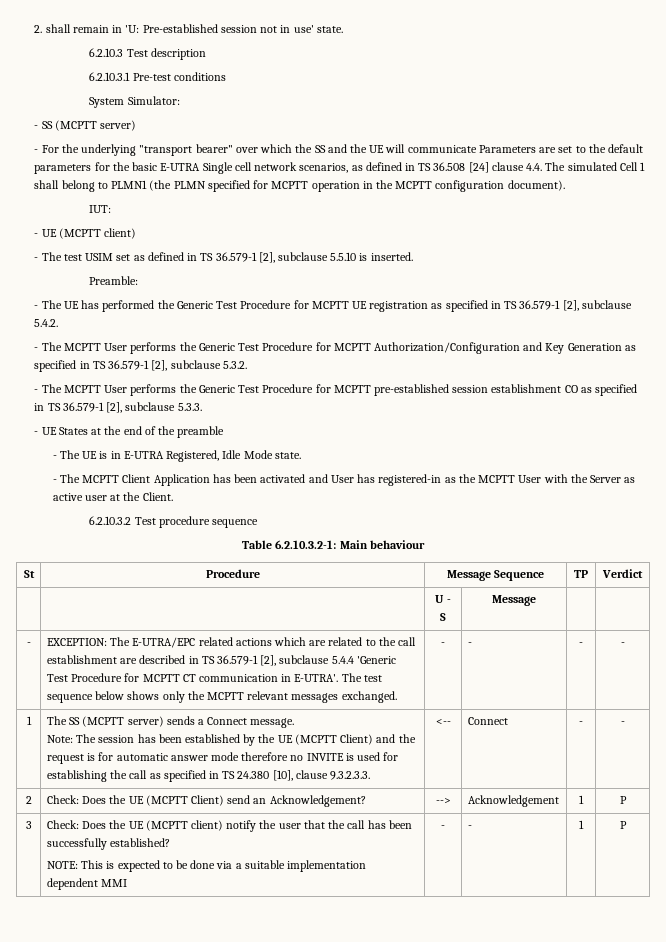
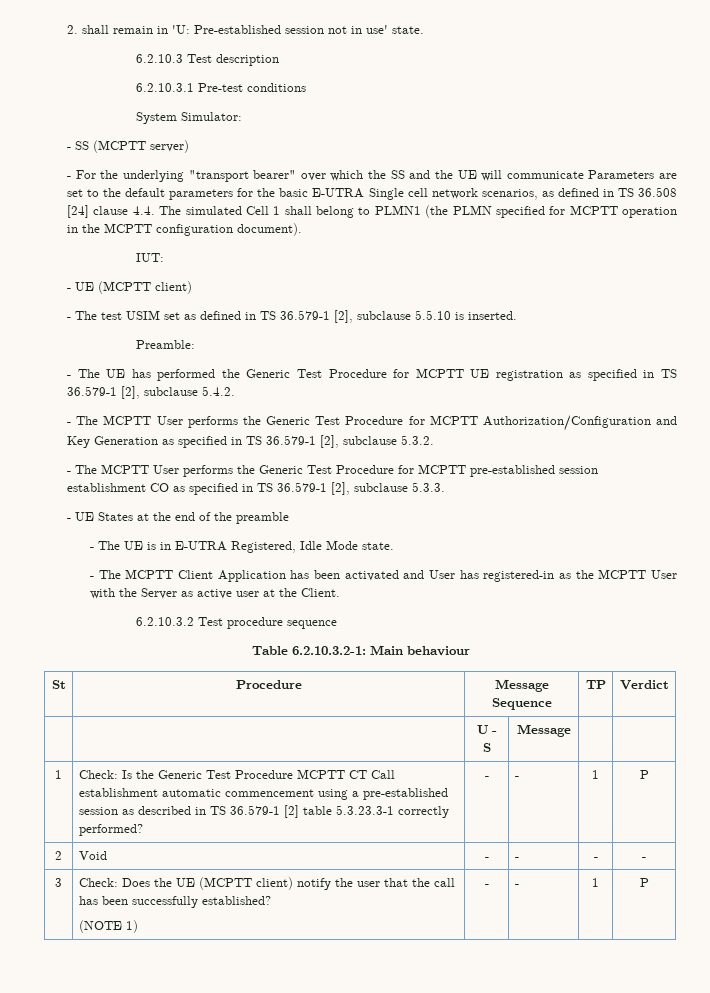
[26,642,31,646] [46,637,417,648] [46,655,396,666] [46,673,382,682] [46,691,397,703] [441,642,445,646] [467,642,472,646] [579,642,583,646] [620,642,625,646] [26,716,32,725] [46,716,295,728] [46,734,416,746] [46,752,399,764] [46,770,371,782] [435,719,451,725] [467,717,508,725] [579,721,583,725] [620,721,625,725] [25,796,32,804] [46,795,366,807] [435,798,451,804] [467,795,559,807] [579,795,584,804] [619,796,627,804] - | EXCEPTION: The E-UTRA/EPC related actions which are related to the call establishment are described in TS 36.579-1 [2], subclause 5.4.4 'Generic Test Procedure for MCPTT CT communication in E-UTRA'. The test sequence below shows only the MCPTT relevant messages exchanged. | - | - | - | - // 1 | The SS (MCPTT server) sends a Connect message. // Note: The session has been established by the UE (MCPTT Client) and the request is for automatic answer mode therefore no INVITE is used for establishing the call as specified in TS 24.380 [10], clause 9.3.2.3.3. | <-- | Connect | - | - // 2 | Check: Does the UE (MCPTT Client) send an Acknowledgement? | --> | Acknowledgement | 1 | P -> [55,770,62,779] [78,769,395,779] [78,788,448,800] [78,805,449,818] [78,824,143,836] [484,776,489,779] [514,776,519,779] [592,770,599,779] [639,770,649,779] [55,851,62,860] [78,851,107,860] [484,857,489,860] [514,857,519,860] [593,857,598,860] [642,857,646,860] 1 | Check: Is the Generic Test Procedure MCPTT CT Call establishment automatic commencement using a pre-established session as described in TS 36.579-1 [2] table 5.3.23.3-1 correctly performed? | - | - | 1 | P // 2 | Void | - | - | - | -
[46,860,367,872] [46,878,128,890] NOTE: This is expected to be done via a suitable implementation dependent MMI -> [78,920,138,933] (NOTE 1)

